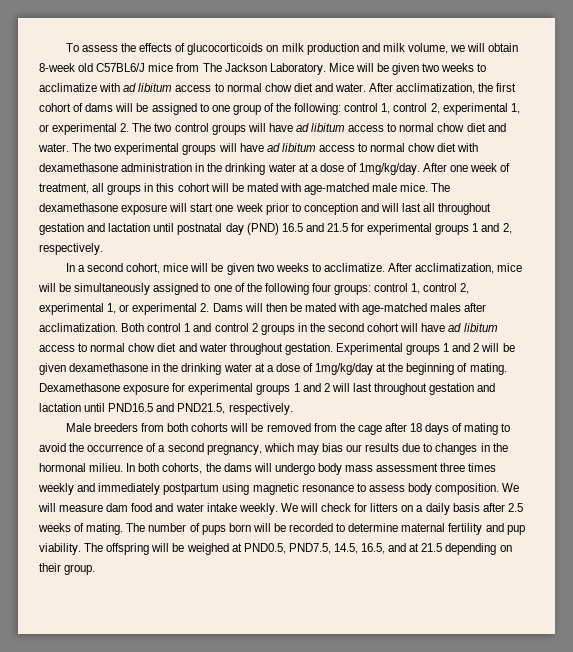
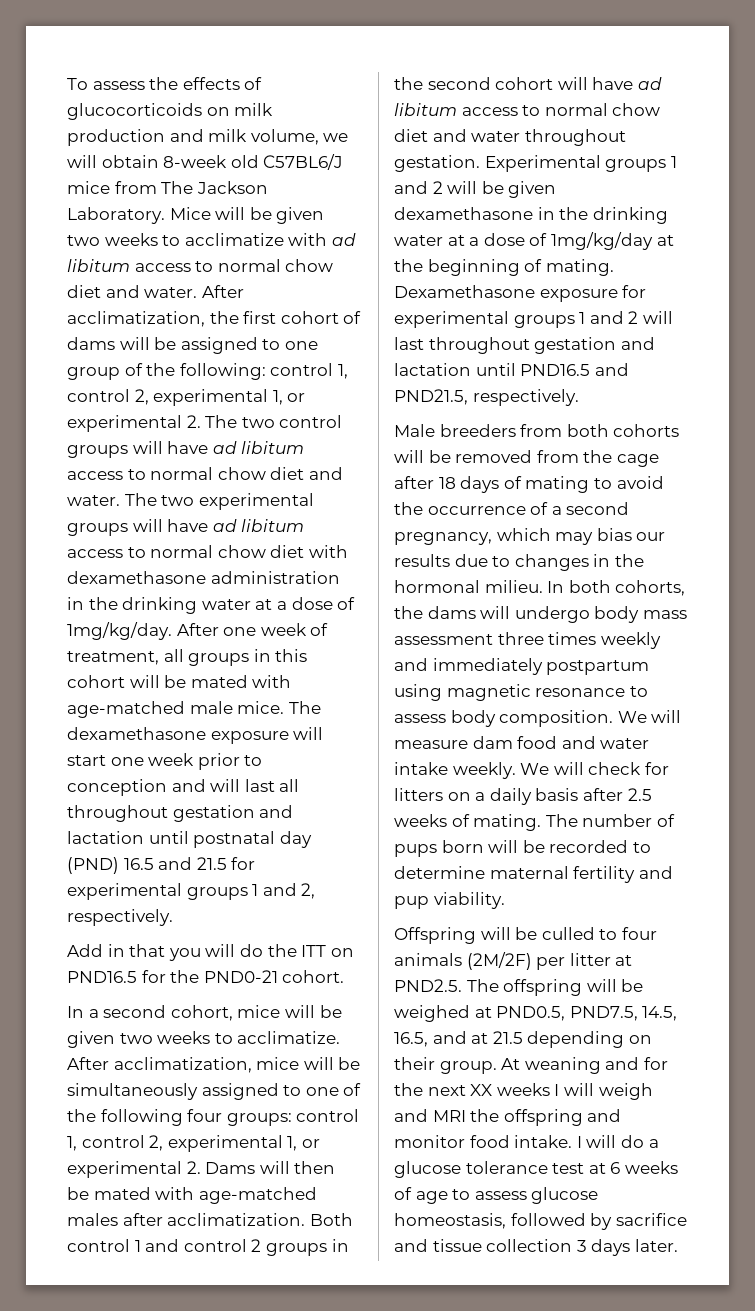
(103, 249) none -> [67,944,354,961] [67,970,345,983] // Add in that you will do the ITT on PND16.5 for the PND0-21 cohort.
(81, 549) none -> [394,927,657,944] [394,952,633,970] [394,979,462,992] // Offspring will be culled to four animals (2M/2F) per litter at PND2.5.
(96, 569) none -> [501,1057,668,1074] [394,1083,653,1100] [394,1109,622,1126] [394,1135,659,1148] [394,1161,678,1178] [394,1187,599,1204] [394,1213,687,1230] [394,1239,678,1256] At weaning and for the next XX weeks I will weigh and MRI the offspring and monitor food intake. I will do a glucose tolerance test at 6 weeks of age to assess glucose homeostasis, followed by sacrifice and tissue collection 3 days later.

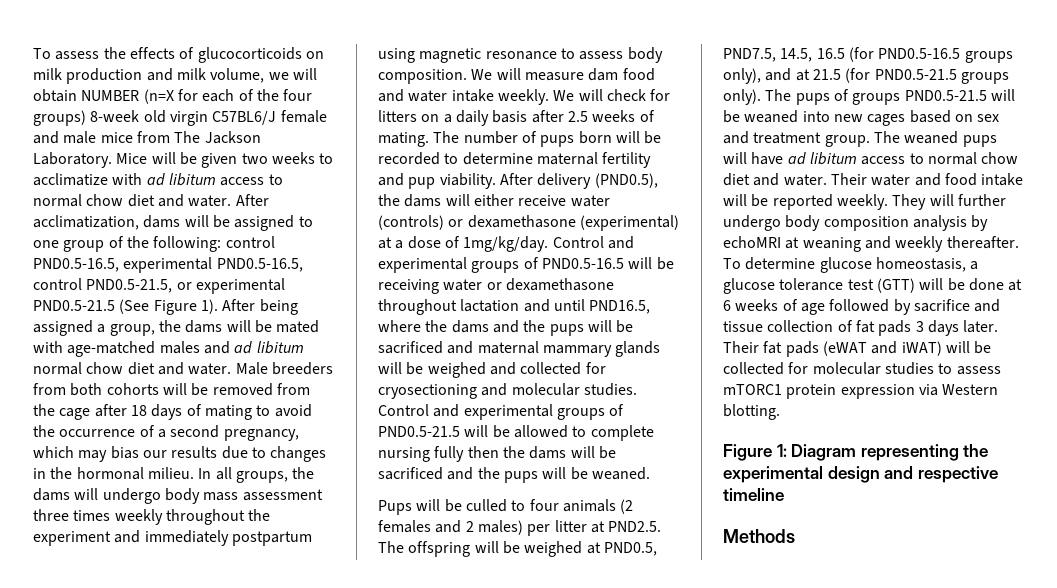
[163,154,344,170] 8-week old C57BL6/J -> [81,89,313,104] [33,110,327,126] [33,131,97,144] NUMBER (n=X for each of the four groups) 8-week old virgin C57BL6/J female and male
[209,311,362,324] the first cohort of -> (139, 222) none
[337,364,348,379] [67,389,306,406] [67,415,343,432] [67,441,305,458] [67,467,343,480] [67,493,314,510] [67,519,305,536] [67,545,348,558] [67,571,340,584] [67,597,356,614] [67,622,329,640] [67,649,308,666] [67,675,292,688] [67,701,321,718] [67,727,324,744] [67,753,263,770] [67,779,300,796] [67,805,294,822] [67,831,312,848] [67,857,256,874] [67,883,316,900] [67,909,173,926] [67,944,354,961] [67,970,345,983] [67,1005,342,1021] [67,1031,341,1048] [67,1057,361,1073] [67,1083,362,1100] [67,1109,360,1126] [67,1135,320,1152] [67,1161,336,1178] [67,1187,317,1204] [67,1213,353,1226] [67,1239,349,1256] [394,77,662,90] [394,103,661,116] [394,129,626,146] [394,155,677,172] [394,181,557,198] [394,207,668,224] [394,232,674,250] [394,259,614,276] [394,285,647,302] [394,311,673,328] [394,337,655,354] [394,363,629,376] [394,389,579,406] 1, control 2, experimental 1, or experimental 2. The two control groups will have ad libitum access to normal chow diet and water. The two experimental groups will have ad libitum access to normal chow diet with dexamethasone administration in the drinking water at a dose of 1mg/kg/day. After one week of treatment, all groups in this cohort will be mated with age-matched male mice. The dexamethasone exposure will start one week prior to conception and will last all throughout gestation and lactation until postnatal day (PND) 16.5 and 21.5 for experimental groups 1 and 2, respectively. // Add in that you will do the ITT on PND16.5 for the PND0-21 cohort. // In a second cohort, mice will be given two weeks to acclimatize. After acclimatization, mice will be simultaneously assigned to one of the following four groups: control 1, control 2, experimental 1, or experimental 2. Dams will then be mated with age-matched males after acclimatization. Both control 1 and control 2 groups in the second cohort will have ad libitum access to normal chow diet and water throughout gestation. Experimental groups 1 and 2 will be given dexamethasone in the drinking water at a dose of 1mg/kg/day at the beginning of mating. Dexamethasone exposure for experimental groups 1 and 2 will last throughout gestation and lactation until PND16.5 and PND21.5, respectively. // -> [33,257,303,273] [33,278,285,294] [33,299,298,315] [33,320,320,336] [33,341,304,357] [33,362,232,375] PND0.5-16.5, experimental PND0.5-16.5, control PND0.5-21.5, or experimental PND0.5-21.5 (See Figure 1). After being assigned a group, the dams will be mated with age-matched males and ad libitum normal chow diet and water.
[568,580,686,596] both cohorts, -> [215,467,288,483] all groups,
(661, 640) none -> [165,509,271,525] [33,531,111,546] throughout the experiment
[394,927,476,944] // Offspring -> [499,173,658,189] [378,194,610,207] [378,215,679,231] [378,236,634,252] [378,257,674,273] [378,278,614,294] [378,299,651,315] [378,320,634,336] [378,341,661,357] [378,362,606,378] [378,383,637,399] [378,404,625,420] [378,425,654,441] [378,446,616,462] [378,467,650,483] [378,500,412,515] After delivery (PND0.5), the dams will either receive water (controls) or dexamethasone (experimental) at a dose of 1mg/kg/day. Control and experimental groups of PND0.5-16.5 will be receiving water or dexamethasone throughout lactation and until PND16.5, where the dams and the pups will be sacrificed and maternal mammary glands will be weighed and collected for cryosectioning and molecular studies. Control and experimental groups of PND0.5-21.5 will be allowed to complete nursing fully then the dams will be sacrificed and the pups will be weaned. // Pups
[466,952,532,970] (2M/2F) -> [620,499,634,514] [378,520,523,535] (2 females and 2 males)
[394,1031,652,1048] [394,1057,668,1074] [394,1083,653,1100] [394,1109,622,1126] [394,1135,659,1148] [394,1161,585,1178] 16.5, and at 21.5 depending on their group. At weaning and for the next XX weeks I will weigh and MRI the offspring and monitor food intake. I will do a glucose tolerance test -> [816,47,1013,63] [723,68,1009,84] [723,89,1015,105] [723,110,1000,126] [723,131,997,147] [723,152,1019,165] [723,173,1024,186] [723,194,1006,210] [723,215,989,231] [723,236,1019,252] [723,257,979,273] [723,278,1004,294] 16.5 (for PND0.5-16.5 groups only), and at 21.5 (for PND0.5-21.5 groups only). The pups of groups PND0.5-21.5 will be weaned into new cages based on sex and treatment group. The weaned pups will have ad libitum access to normal chow diet and water. Their water and food intake will be reported weekly. They will further undergo body composition analysis by echoMRI at weaning and weekly thereafter. To determine glucose homeostasis, a glucose tolerance test (GTT) will be done
[452,1187,599,1204] [394,1213,506,1229] to assess glucose homeostasis, -> (825, 309) none
[576,1239,678,1256] 3 days later. -> [837,320,999,336] [723,341,992,357] [723,362,1001,375] [723,384,999,399] [723,404,780,420] [723,444,989,461] [723,466,998,483] [723,488,784,501] [723,529,795,543] of fat pads 3 days later. Their fat pads (eWAT and iWAT) will be collected for molecular studies to assess mTORC1 protein expression via Western blotting. // Figure 1: Diagram representing the experimental design and respective timeline // Methods

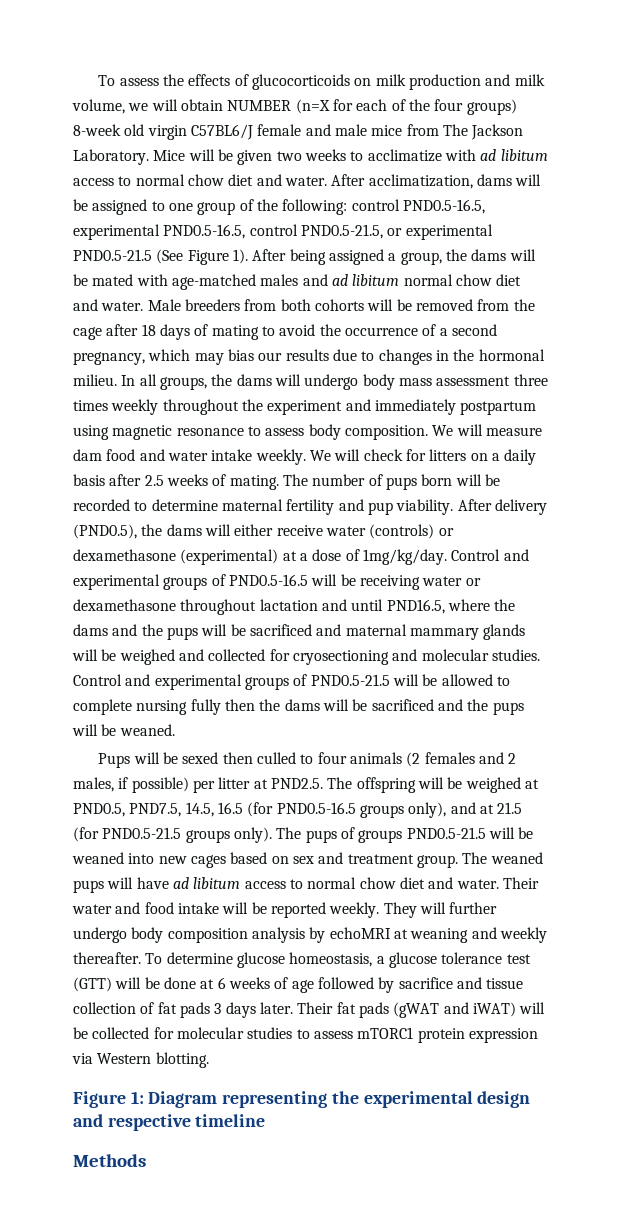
(462, 505) none -> [182,752,253,764] sexed then
[477,520,523,535] males) -> [73,777,189,793] males, if possible)
[822,341,867,356] (eWAT -> [393,1002,440,1018] (gWAT

